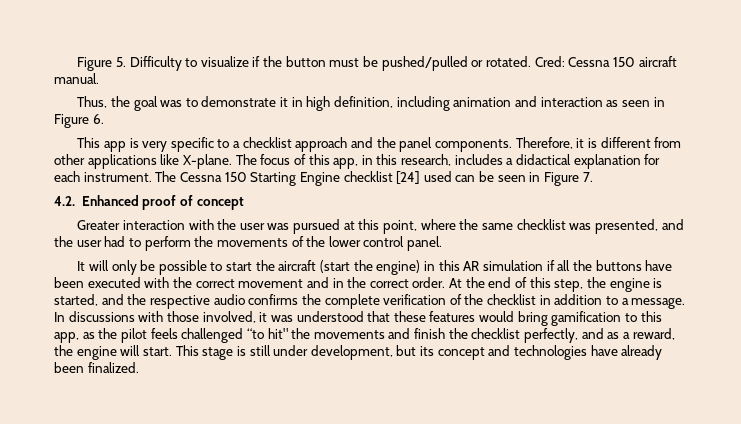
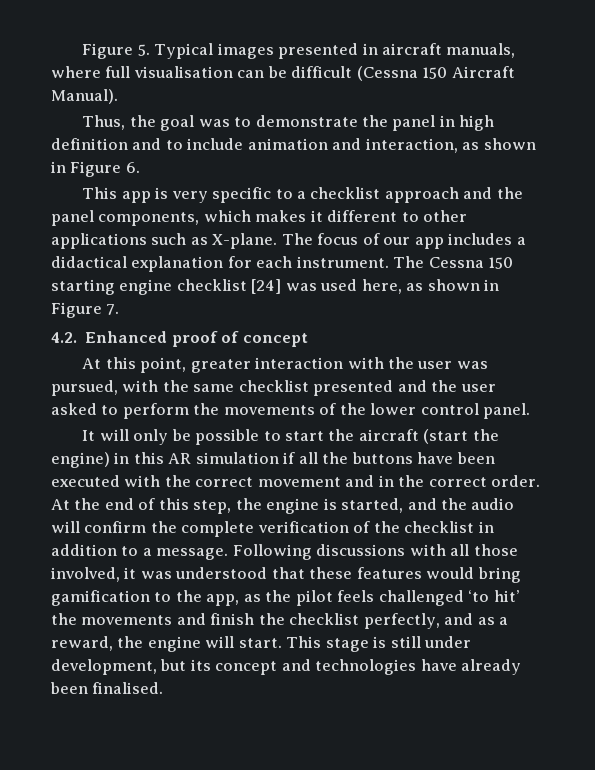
[129,56,677,71] [54,73,99,84] Difficulty to visualize if the button must be pushed/pulled or rotated. Cred: Cessna 150 aircraft manual. -> [154,43,516,59] [51,66,515,81] [51,89,118,104] Typical images presented in aircraft manuals, where full visualisation can be difficult (Cessna 150 Aircraft Manual).
[280,96,650,111] it in high definition, including animation and interaction as seen -> [361,115,495,131] [51,138,536,153] the panel in high definition and to include animation and interaction, as shown
[434,137,682,152] [54,154,452,169] components. Therefore, it is different from other applications like X-plane. The focus of this app, in this research, -> [98,210,468,226] [51,233,444,249] components, which makes it different to other applications such as X-plane. The focus of our app
[250,171,526,186] Starting Engine checklist [24] used can be seen -> [51,279,480,295] starting engine checklist [24] was used here, as shown
[77,220,121,230] Greater -> [82,357,251,373] At this point, greater
[293,219,456,234] pursued at this point, where -> [51,380,159,396] pursued, with
[569,219,658,234] was presented, -> [313,380,394,396] presented
[104,236,126,247] had -> [51,403,97,415] asked
[149,294,299,309] respective audio confirms -> [471,498,515,510] [51,521,147,533] audio will confirm
[54,312,65,322] In -> [232,544,312,560] Following
(164, 316) none -> [450,544,470,556] all
[640,311,662,322] this -> [175,590,202,602] the
[246,328,288,339] “to hit" -> [468,590,520,602] ‘to hit’
[87,362,139,373] finalized. -> [92,682,164,694] finalised.

